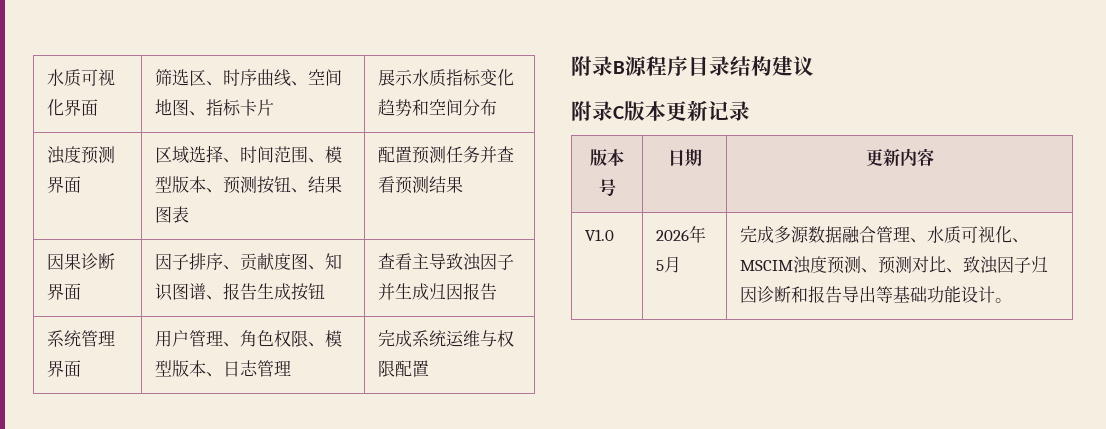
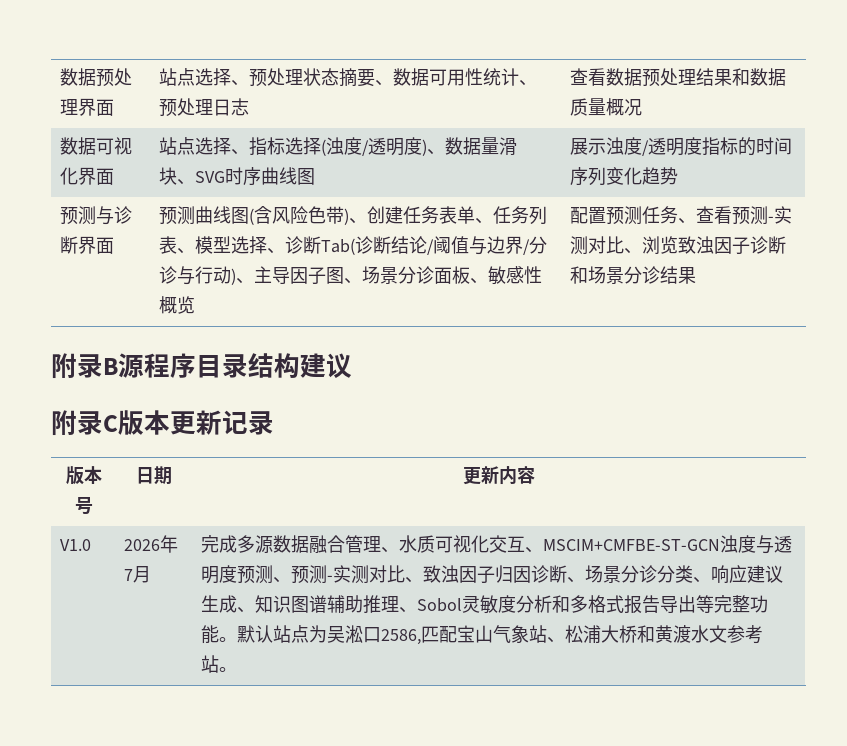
[46,69,115,87] [46,99,98,116] [154,69,342,87] [154,99,274,116] [377,69,514,87] [377,99,497,116] [46,146,115,164] [46,176,81,193] [154,145,342,164] [154,176,342,194] [154,206,189,223] 水质可视化界面 | 筛选区、时序曲线、空间地图、指标卡片 | 展示水质指标变化趋势和空间分布 // 浊度预测界面 | 区域选择、时间范围、模型版本、预测按钮、结果图表 -> [60,68,133,87] [60,98,115,116] [159,68,538,87] [159,98,250,117] [570,68,787,87] [570,98,643,116] [60,137,133,155] [60,167,115,185] [159,137,518,156] [159,167,316,186] [570,137,793,156] [570,167,679,186] [60,206,133,225] [60,236,115,254] [159,206,548,225] [159,236,548,255] [159,266,543,285] [159,296,196,314] 数据预处理界面 | 站点选择、预处理状态摘要、数据可用性统计、预处理日志 | 查看数据预处理结果和数据质量概况 // 数据可视化界面 | 站点选择、指标选择(浊度/透明度)、数据量滑块、SVG时序曲线图 | 展示浊度/透明度指标的时间序列变化趋势 // 预测与诊断界面 | 预测曲线图(含风险色带)、创建任务表单、任务列表、模型选择、诊断Tab(诊断结论/阈值与边界/分诊与行动)、主导因子图、场景分诊面板、敏感性概览
[479,146,497,163] 并 -> [678,218,697,224] 、
[428,176,463,193] [46,253,115,270] [46,283,81,300] [154,253,342,271] [154,283,325,301] [377,253,514,271] [377,283,497,300] [46,330,115,347] [46,360,81,377] [154,330,342,347] [154,360,291,377] [377,330,514,347] [377,360,429,377] 结果 // 因果诊断界面 | 因子排序、贡献度图、知识图谱、报告生成按钮 | 查看主导致浊因子并生成归因报告 // 系统管理界面 | 用户管理、角色权限、模型版本、日志管理 | 完成系统运维与权限配置 -> [768,206,793,224] [570,236,787,255] [570,266,697,284] -实测对比、浏览致浊因子诊断和场景分诊结果
[655,260,664,271] 5 -> [124,569,134,581] 7
[1011,238,1029,243] [739,256,811,274] 、MSCIM浊 -> [489,535,793,554] [201,566,220,584] 交互、MSCIM+CMFBE-ST-GCN浊度与透明
(912, 264) none -> [327,565,370,584] -实测
[790,286,995,303] 和报告导出等基础功能设计 -> [567,565,784,584] [201,595,769,614] [201,625,764,645] [201,655,220,673] 、场景分诊分类、响应建议生成、知识图谱辅助推理、Sobol灵敏度分析和多格式报告导出等完整功能。默认站点为吴淞口2586,匹配宝山气象站、松浦大桥和黄渡水文参考站

